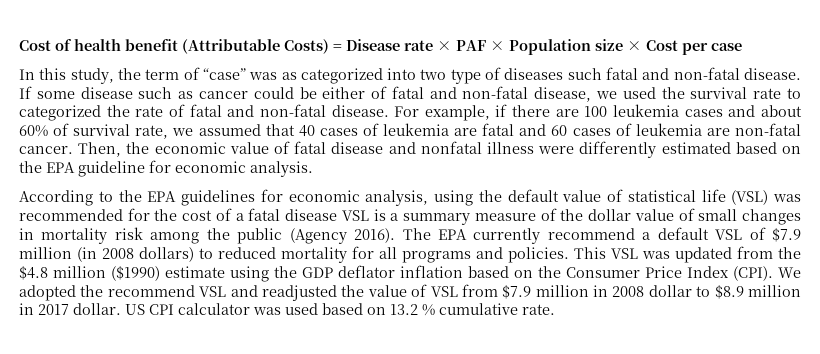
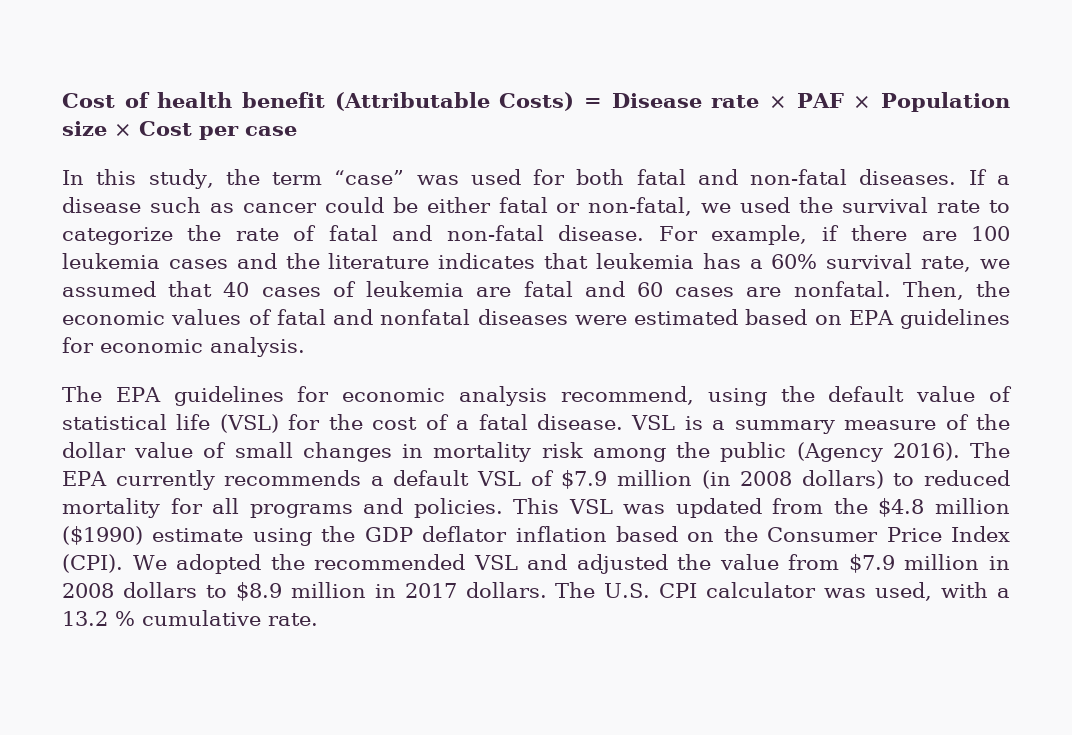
[183,67,200,80] of -> (323, 178) none
[281,67,801,84] [19,86,75,99] as categorized into two type of diseases such fatal and non-fatal disease. If some -> [470,169,1010,185] used for both fatal and non-fatal diseases. If a
[371,86,592,102] of fatal and non-fatal disease, -> [498,197,693,216] fatal or non-fatal,
[19,105,101,121] categorized -> [62,227,173,245] categorize
[760,105,802,117] [19,123,70,137] about 60% of -> [285,253,818,269] the literature indicates that leukemia has a 60%
[615,123,801,136] [19,146,73,154] of leukemia are non-fatal cancer. -> [746,281,891,297] are nonfatal.
[229,141,384,154] value of fatal disease -> [171,309,326,325] values of fatal
[486,141,802,158] [19,161,145,177] illness were differently estimated based on the EPA guideline -> [477,309,1010,329] diseases were estimated based on EPA guidelines
[19,189,429,206] According to the EPA guidelines for economic analysis, -> [62,386,694,406] The EPA guidelines for economic analysis recommend,
[773,194,801,202] [19,209,123,221] was recommended -> (279, 423) none
[285,209,338,221] disease -> [536,414,623,430] disease.
[547,228,635,240] recommend -> [224,470,362,486] recommends
[107,285,195,297] recommend -> [314,554,466,570] recommended
[261,285,337,301] readjusted -> [576,554,668,574] adjusted
[411,284,458,297] of VSL -> (779, 562) none
[648,285,692,297] dollar -> [122,582,197,598] dollars
[73,303,386,315] dollar. US CPI calculator was used based on -> [465,582,1011,601] dollars. The U.S. CPI calculator was used, with a

